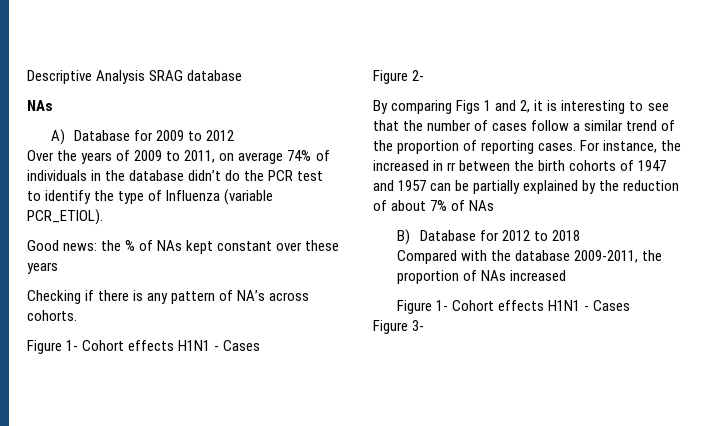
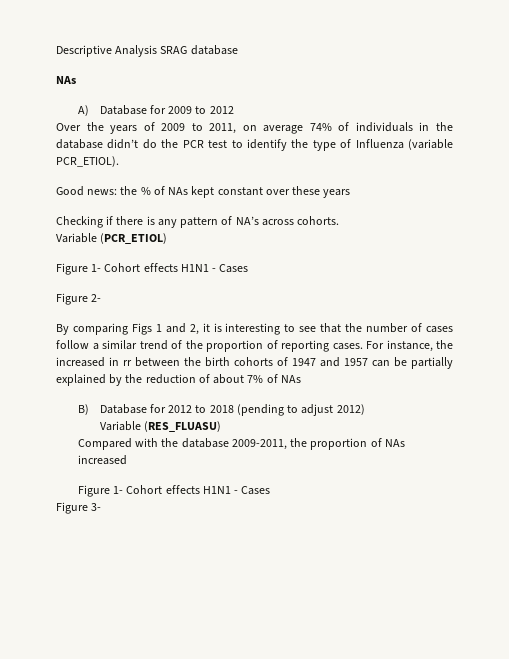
(77, 315) none -> [56,233,168,244] // Variable (PCR_ETIOL)
(581, 235) none -> [236,404,365,416] [99,421,221,432] (pending to adjust 2012) // Variable (RES_FLUASU)

